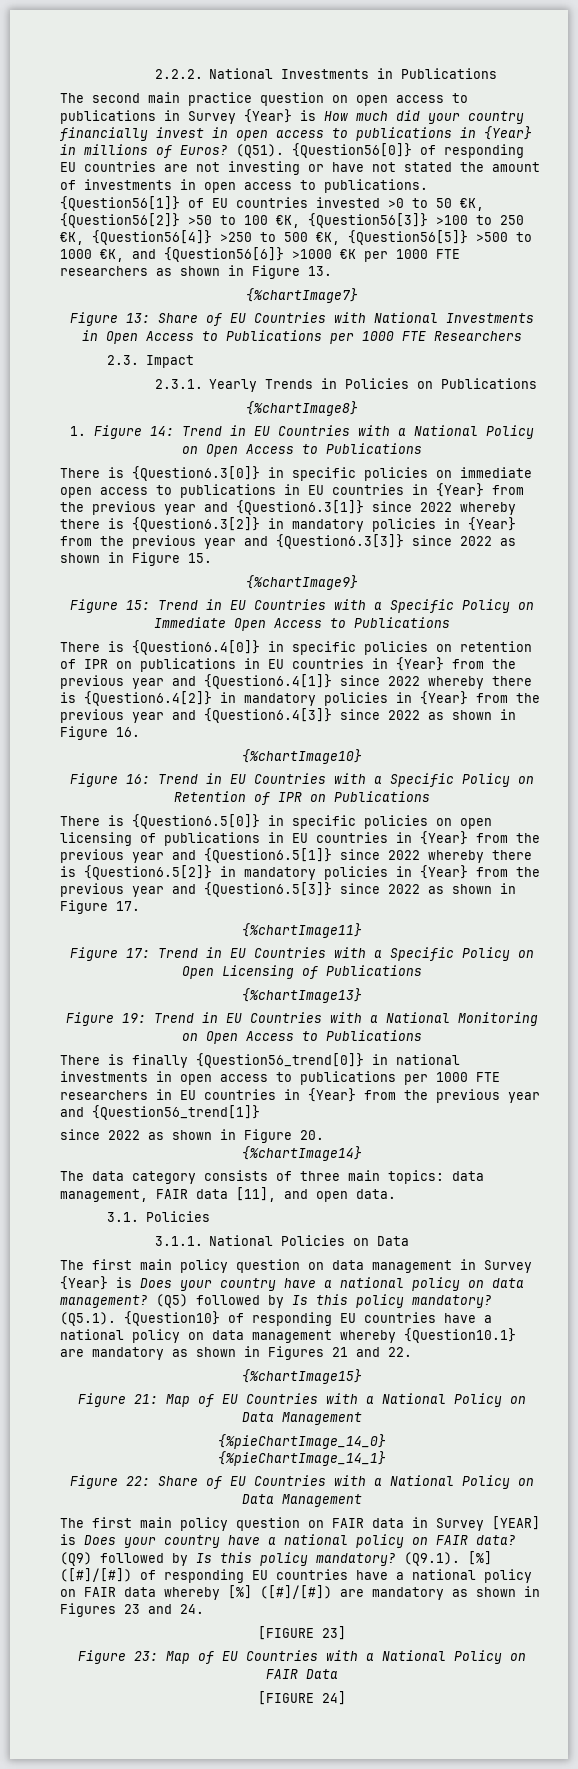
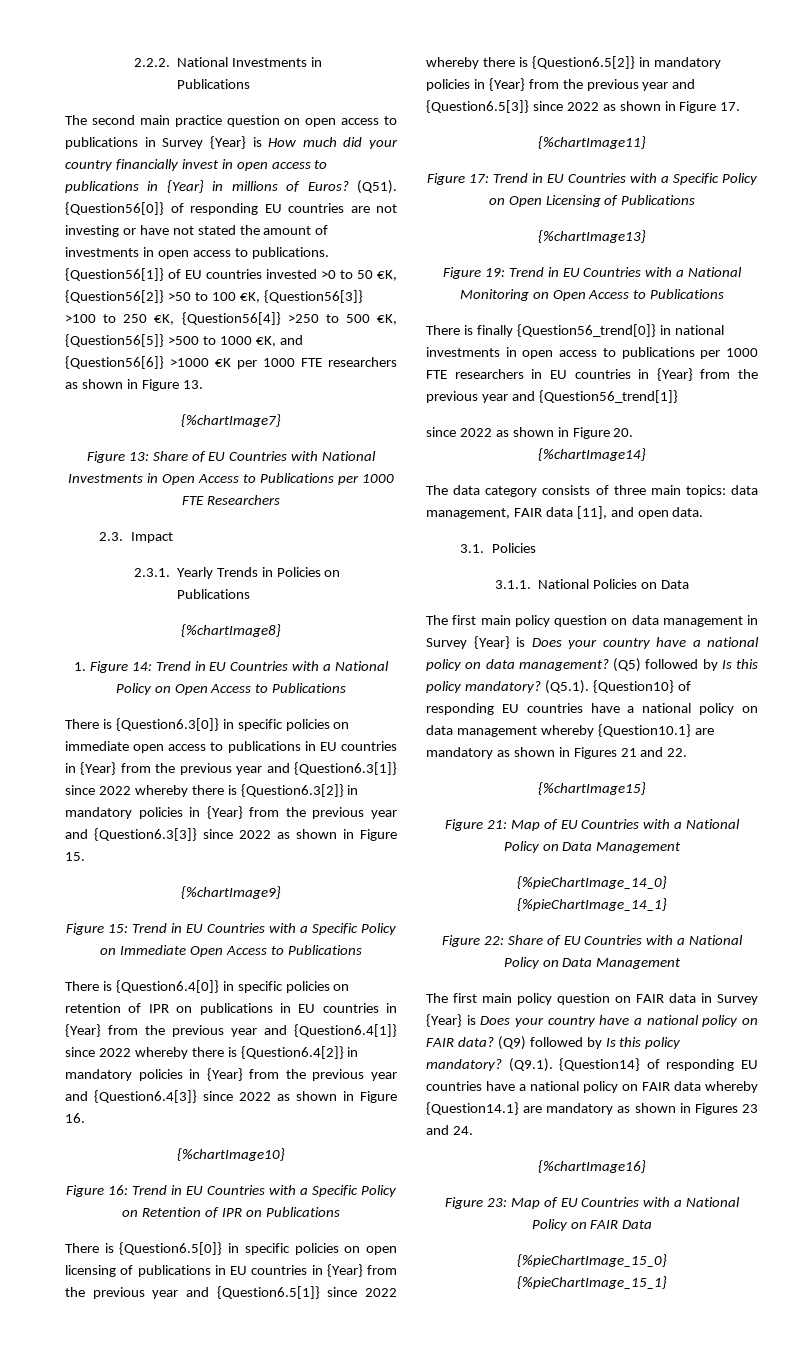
[492,1516,540,1530] [YEAR] -> [426,1014,462,1027] {Year}
[468,1551,492,1565] [60,1568,132,1582] [%] ([#]/[#]) -> [559,1058,641,1071] {Question14}
[228,1585,332,1599] [%] ([#]/[#]) -> [426,1102,519,1115] {Question14.1}
[258,1626,346,1640] [FIGURE 23] -> [538,1160,646,1173] {%chartImage16}
[258,1691,346,1705] [FIGURE 24] -> [517,1254,667,1267] [517,1276,667,1289] {%pieChartImage_15_0} // {%pieChartImage_15_1}

